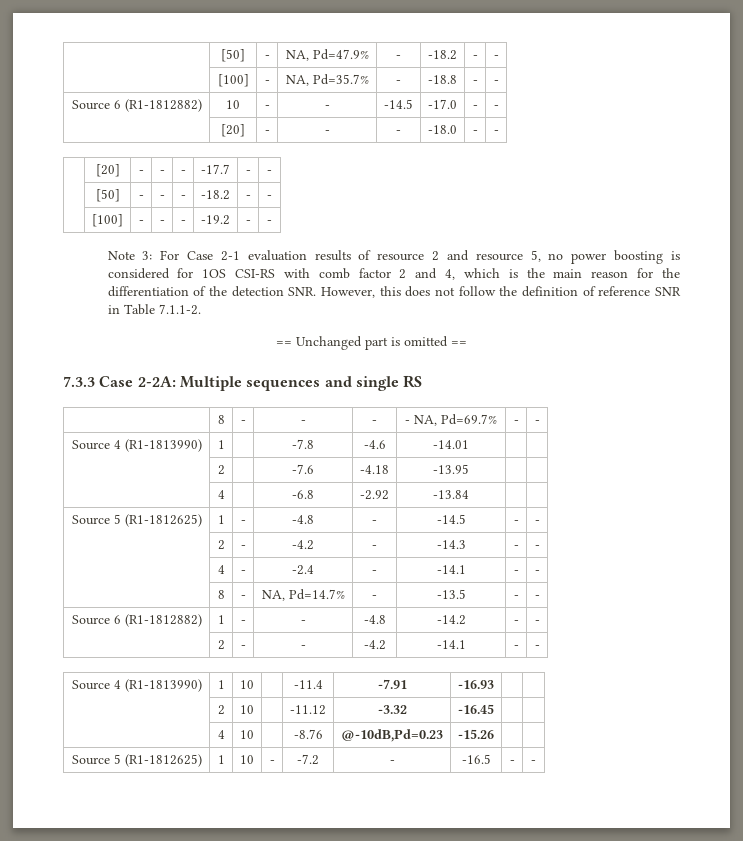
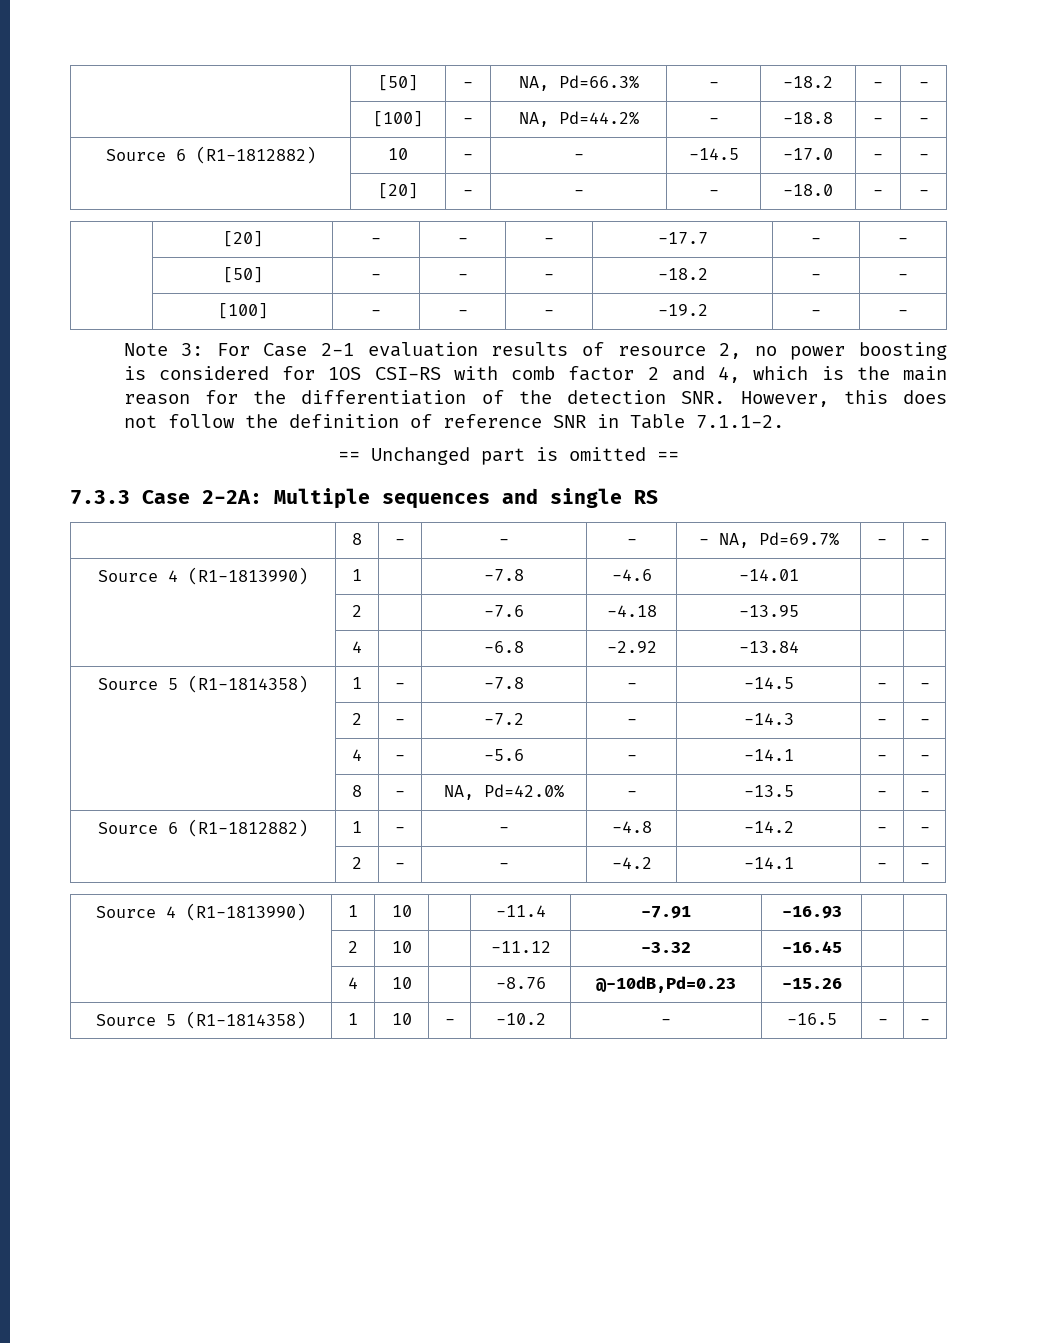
[312,49,369,60] Pd=47.9% -> [558,75,639,89] Pd=66.3%
[312,74,369,85] Pd=35.7% -> [558,111,639,125] Pd=44.2%
[432,250,541,262] 2 and resource 5, -> [719,343,742,359] 2,
[124,514,202,527] [217,515,225,524] [240,520,246,524] [292,515,314,524] (R1-1812625) | 1 | - | -4.8 -> [188,675,308,693] [352,677,362,689] [395,683,405,689] [483,677,524,689] (R1-1814358) | 1 | - | -7.8
[292,540,314,550] -4.2 -> [483,713,524,725] -7.2
[292,565,314,575] -2.4 -> [483,749,524,761] -5.6
[288,589,345,600] Pd=14.7% -> [483,784,564,798] Pd=42.0%
[124,754,202,767] (R1-1812625) -> [186,1011,306,1029] (R1-1814358)
[297,754,319,765] -7.2 -> [495,1013,546,1025] -10.2

